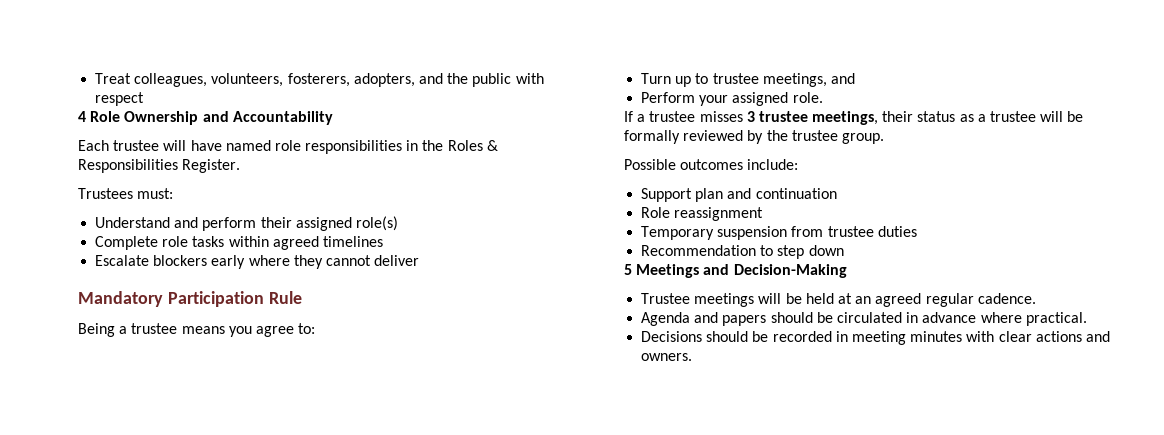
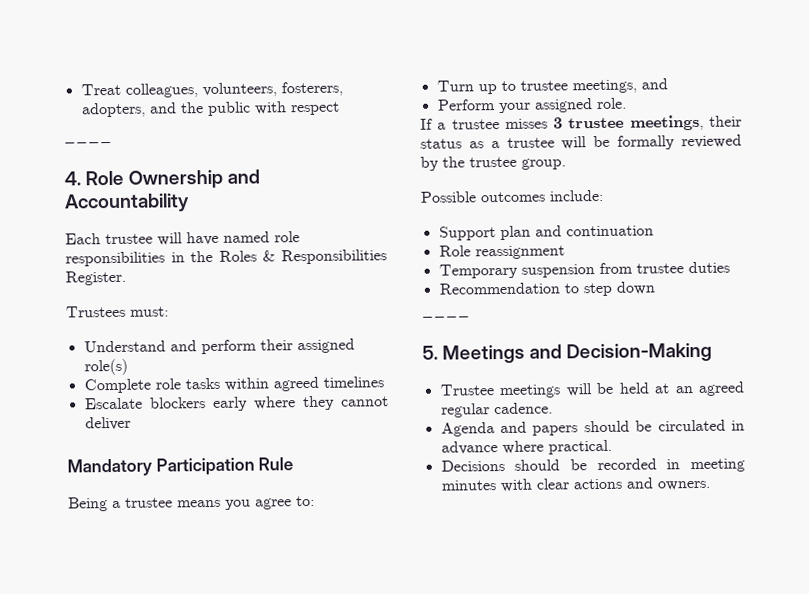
[78,111,86,122] 4 -> [64,138,113,144] [64,171,81,186] ____ // 4.
[624,264,632,275] 5 -> [422,313,471,318] [422,345,438,360] ____ // 5.

